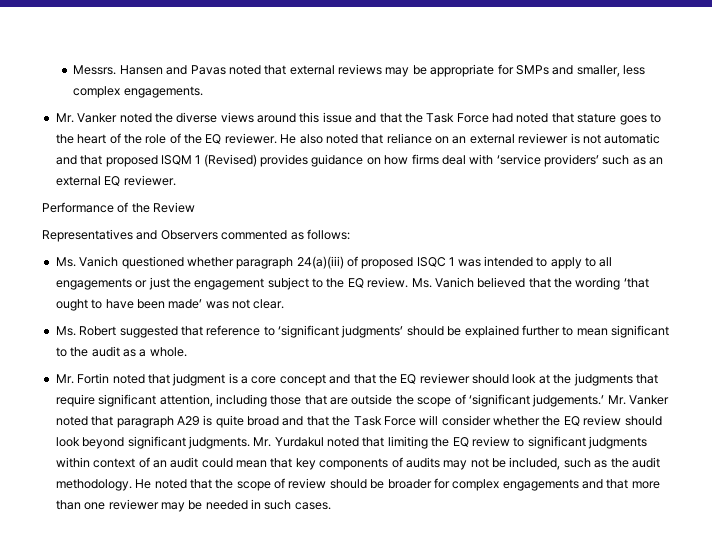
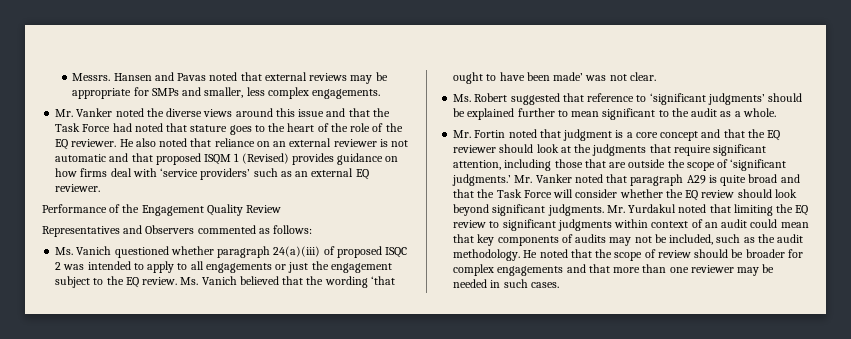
(150, 208) none -> [141,204,243,216] Engagement Quality
[449,257,455,266] 1 -> [55,262,62,270] 2
[532,394,605,407] judgements.’ -> [452,174,512,186] judgments.’

